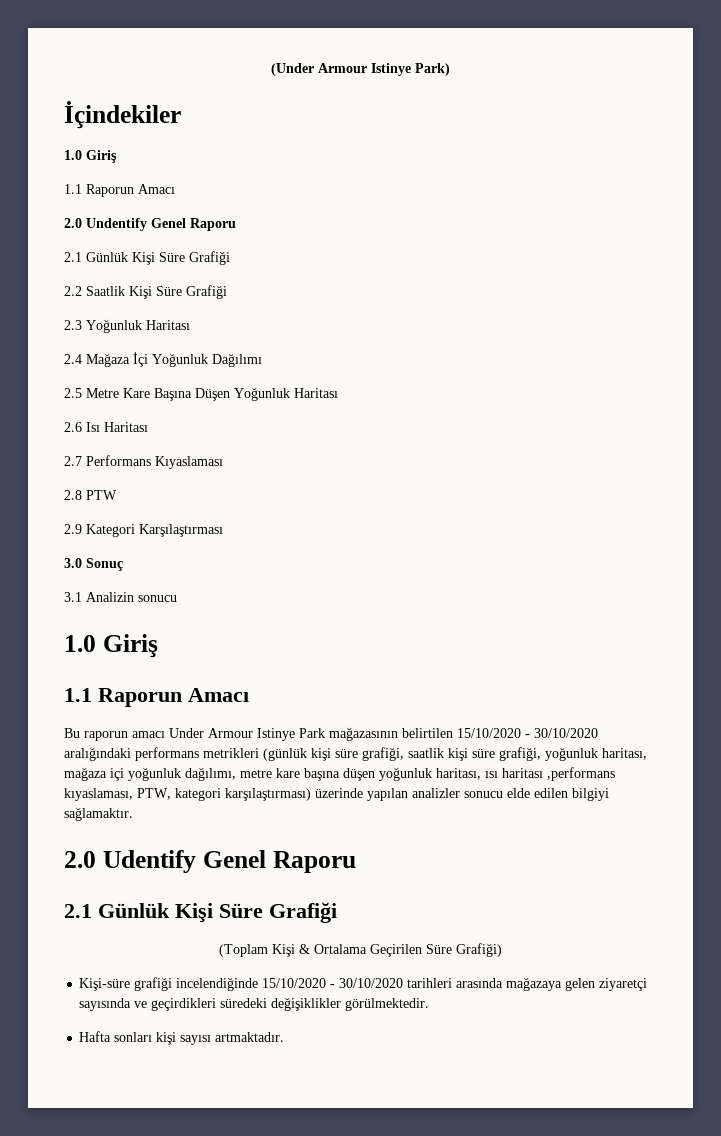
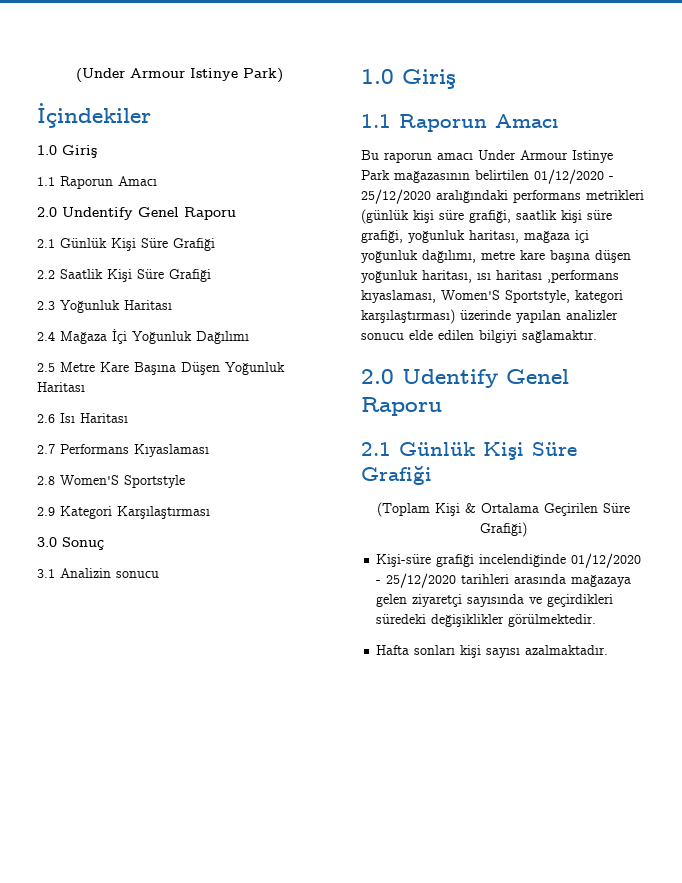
[86,490,117,500] PTW -> [60,475,185,488] Women'S Sportstyle
[457,728,598,738] 15/10/2020 - 30/10/2020 -> [534,169,614,184] [361,189,431,204] 01/12/2020 - 25/12/2020
[137,788,171,800] PTW, -> [441,290,570,303] Women'S Sportstyle,
[262,978,404,988] 15/10/2020 - 30/10/2020 -> [571,553,642,568] [376,573,457,588] 01/12/2020 - 25/12/2020
[215,1032,285,1042] artmaktadır. -> [525,645,609,655] azalmaktadır.

